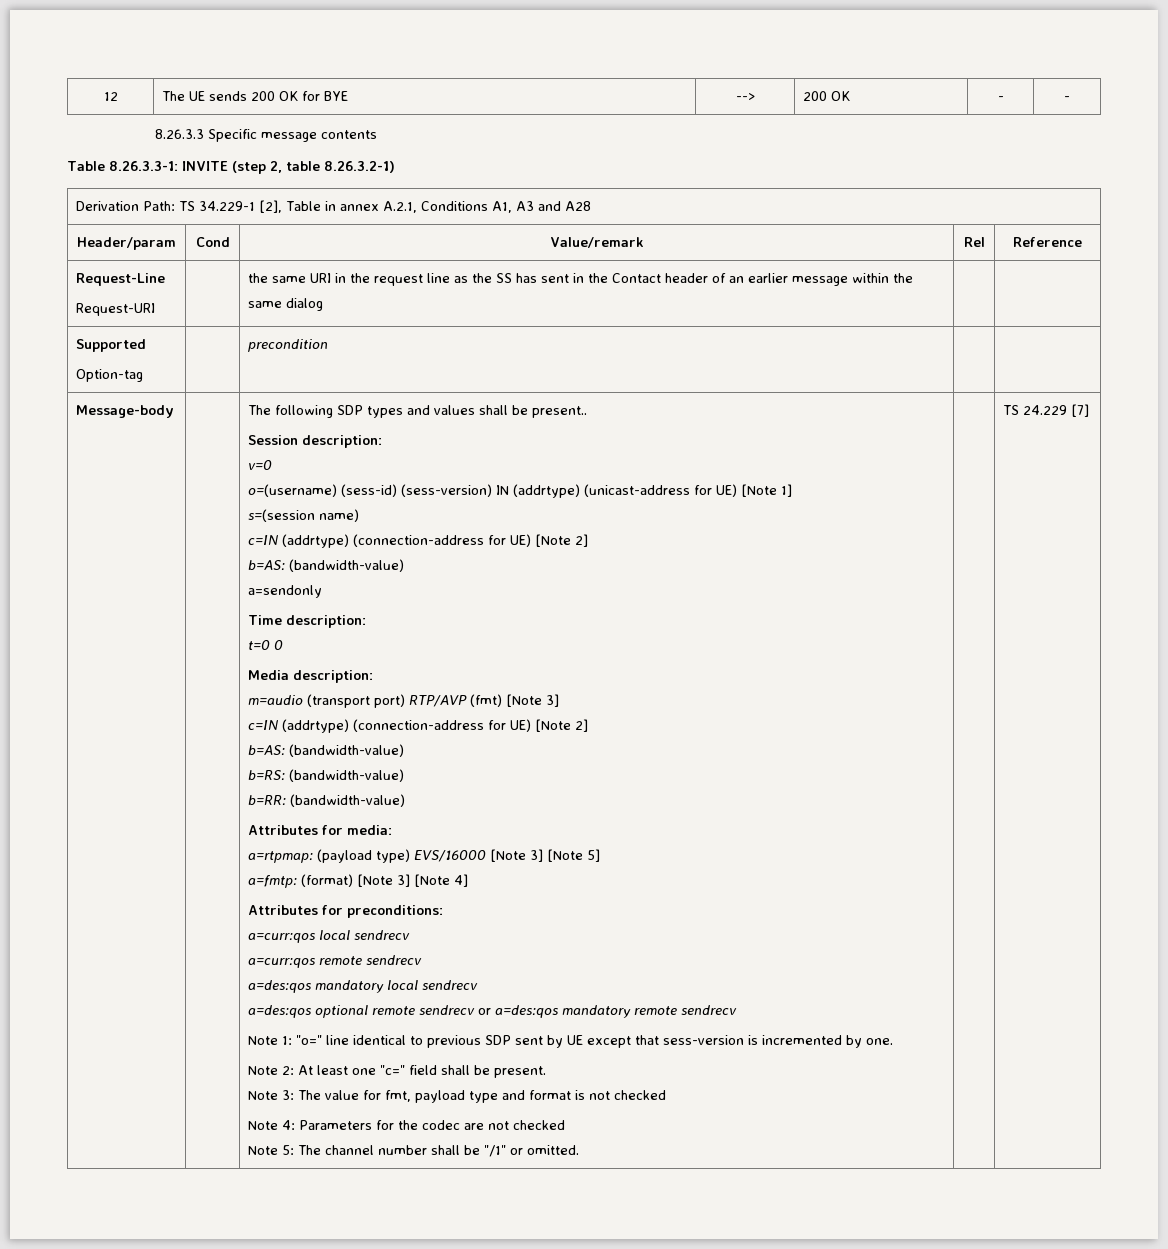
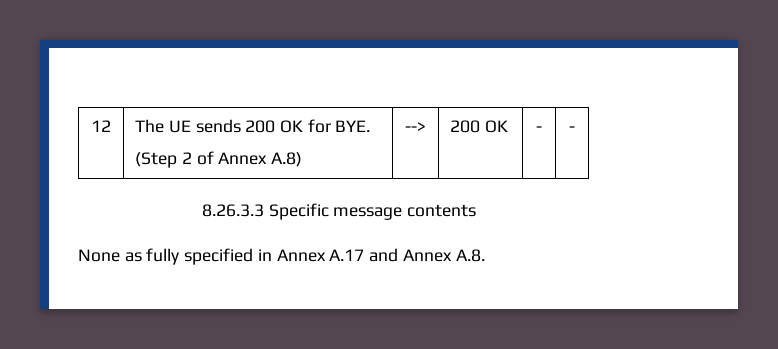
[324,91,349,101] BYE -> [335,120,371,132] [135,151,303,168] BYE. // (Step 2 of Annex A.8)
[67,161,395,174] [76,200,592,213] [77,237,176,250] [195,237,230,247] [549,237,644,248] [963,237,985,247] [1013,237,1082,247] [76,273,166,286] [76,303,156,316] [248,273,914,286] [248,298,324,311] [76,339,147,352] [76,369,144,382] [248,339,329,352] [76,405,175,418] [248,405,588,418] [248,435,383,448] [248,460,273,470] [248,484,793,498] [248,509,360,522] [248,534,589,548] [248,559,405,572] [248,585,323,598] [248,615,367,628] [248,640,284,650] [248,670,374,683] [248,694,560,708] [248,719,589,733] [248,744,405,757] [248,769,405,782] [248,794,406,807] [248,825,393,835] [248,849,601,863] [248,874,469,888] [248,905,444,918] [248,930,411,943] [248,955,423,968] [248,980,479,993] [248,1005,738,1018] [248,1035,894,1048] [248,1065,547,1078] [248,1090,667,1103] [248,1120,566,1130] [248,1145,580,1157] [1003,404,1090,417] Table 8.26.3.3-1: INVITE (step 2, table 8.26.3.2-1) // Derivation Path: TS 34.229-1 [2], Table in annex A.2.1, Conditions A1, A3 and A28 // Header/param | Cond | Value/remark | Rel | Reference // Request-Line // Request-URI | | the same URI in the request line as the SS has sent in the Contact header of an earlier message within the same dialog | | // Supported // Option-tag | | precondition | | // Message-body | | The following SDP types and values shall be present.. // Session description: // v=0 // o=(username) (sess-id) (sess-version) IN (addrtype) (unicast-address for UE) [Note 1] // s=(session name) // c=IN (addrtype) (connection-address for UE) [Note 2] // b=AS: (bandwidth-value) // a=sendonly // Time description: // t=0 0 // Media description: // m=audio (transport port) RTP/AVP (fmt) [Note 3] // c=IN (addrtype) (connection-address for UE) [Note 2] // b=AS: (bandwidth-value) // b=RS: (bandwidth-value) // b=RR: (bandwidth-value) // Attributes for media: // a=rtpmap: (payload type) EVS/16000 [Note 3] [Note 5] // a=fmtp: (format) [Note 3] [Note 4] // Attributes for preconditions: // a=curr:qos local sendrecv // a=curr:qos remote sendrecv // a=des:qos mandatory local sendrecv // a=des:qos optional remote sendrecv or a=des:qos mandatory remote sendrecv // Note 1: "o=" line identical to previous SDP sent by UE except that sess-version is incremented by one. // Note 2: At least one "c=" field shall be present. // Note 3: The value for fmt, payload type and format is not checked // Note 4: Parameters for the codec are not checked // Note 5: The channel number shall be "/1" or omitted. | | TS 24.229 [7] -> [78,248,485,265] None as fully specified in Annex A.17 and Annex A.8.

